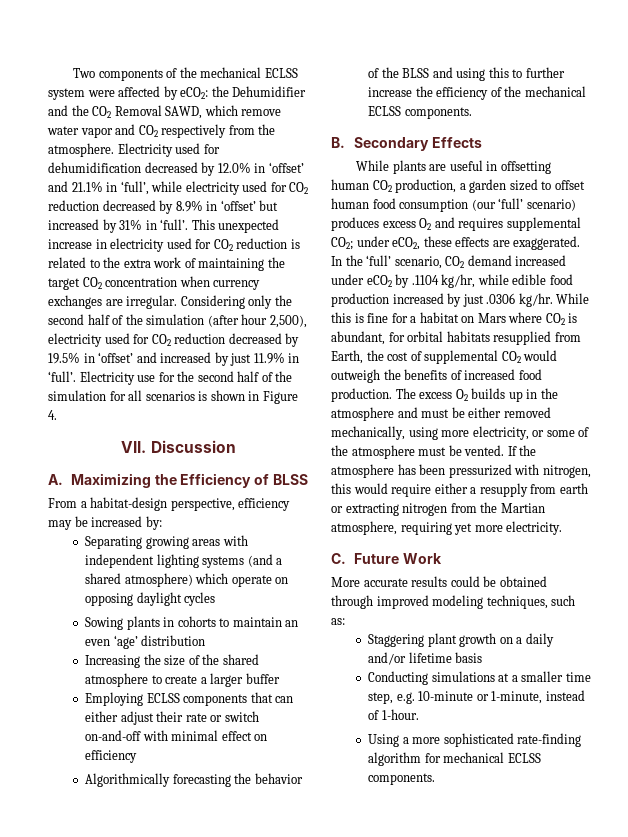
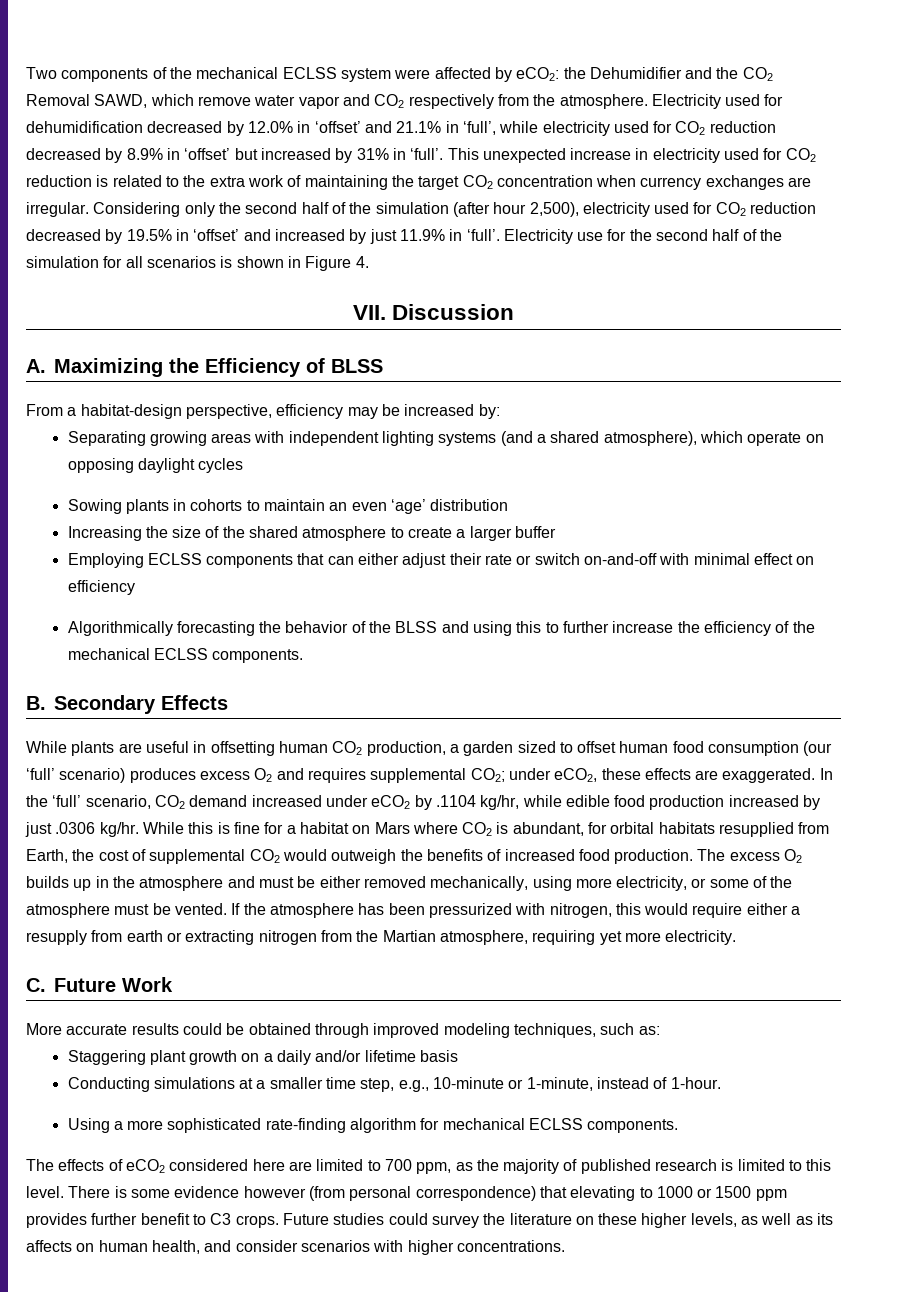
[124,573,193,587] atmosphere) -> [603,431,697,446] atmosphere),
[396,692,415,704] e.g. -> [398,1080,429,1092] e.g.,
(436, 779) none -> [26,1159,832,1174] [26,1186,787,1201] [26,1213,834,1228] [26,1240,565,1255] // The effects of eCO2 considered here are limited to 700 ppm, as the majority of published research is limited to this level. There is some evidence however (from personal correspondence) that elevating to 1000 or 1500 ppm provides further benefit to C3 crops. Future studies could survey the literature on these higher levels, as well as its affects on human health, and consider scenarios with higher concentrations.

